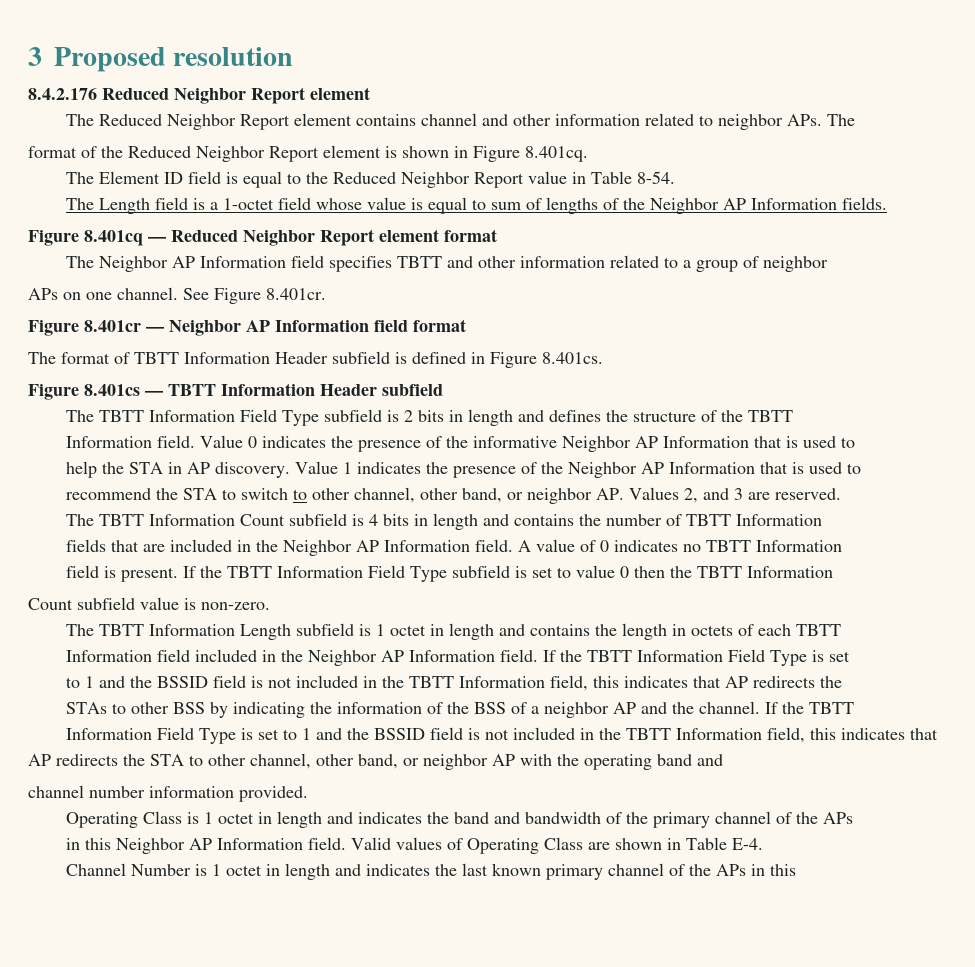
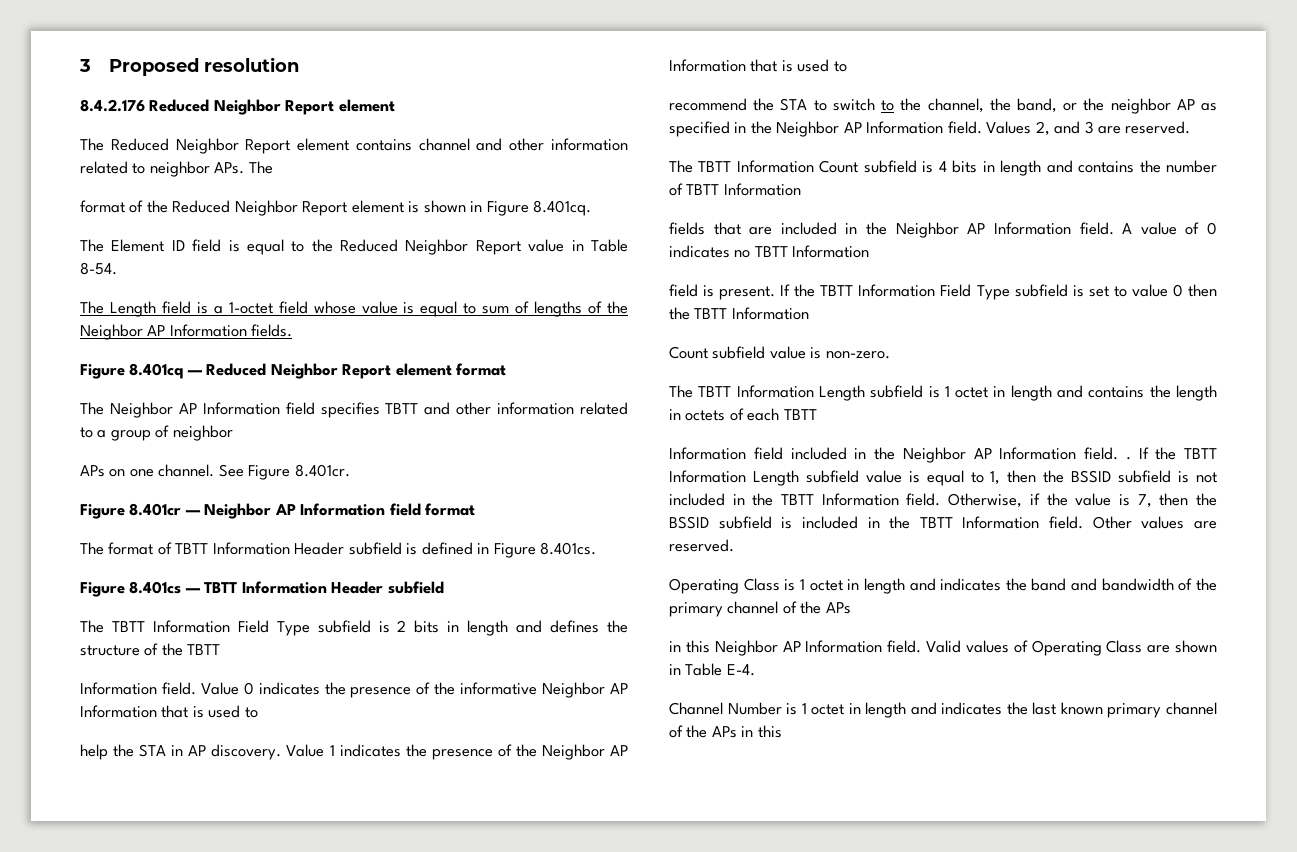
[312,487,625,504] other channel, other band, or neighbor AP. -> [900,98,1217,114] [669,121,982,137] the channel, the band, or the neighbor AP as specified in the Neighbor AP Information field.
[543,649,851,666] [66,675,843,691] [66,701,855,718] [66,727,939,744] [28,753,723,770] [28,785,308,802] If the TBTT Information Field Type is set // to 1 and the BSSID field is not included in the TBTT Information field, this indicates that AP redirects the // STAs to other BSS by indicating the information of the BSS of a neighbor AP and the channel. If the TBTT // Information Field Type is set to 1 and the BSSID field is not included in the TBTT Information field, this indicates that AP redirects the STA to other channel, other band, or neighbor AP with the operating band and // channel number information provided. -> [1125,447,1217,460] [669,470,1217,486] [669,493,1217,508] [669,516,1217,529] [669,539,734,552] . If the TBTT Information Length subfield value is equal to 1, then the BSSID subfield is not included in the TBTT Information field. Otherwise, if the value is 7, then the BSSID subfield is included in the TBTT Information field. Other values are reserved.

